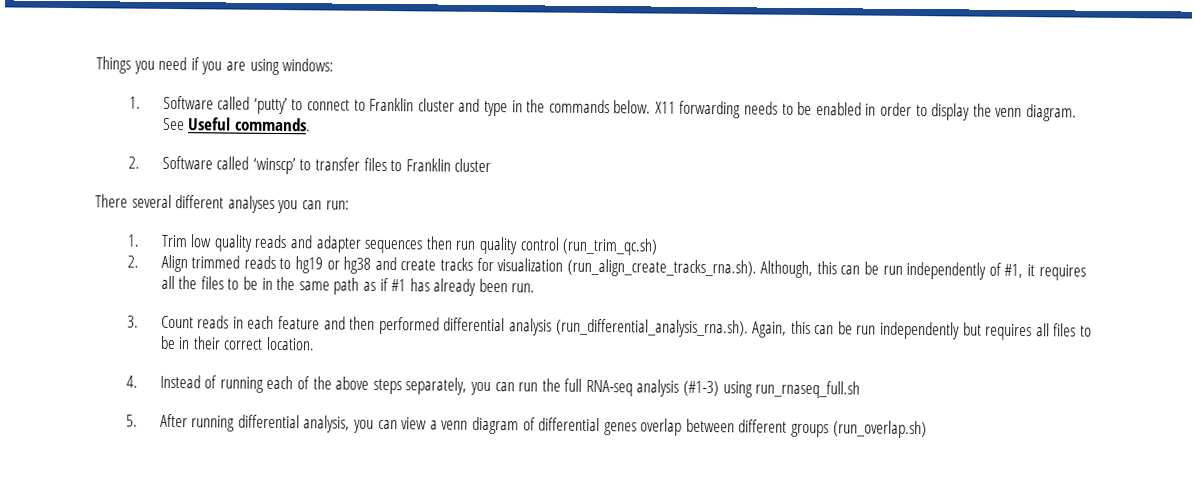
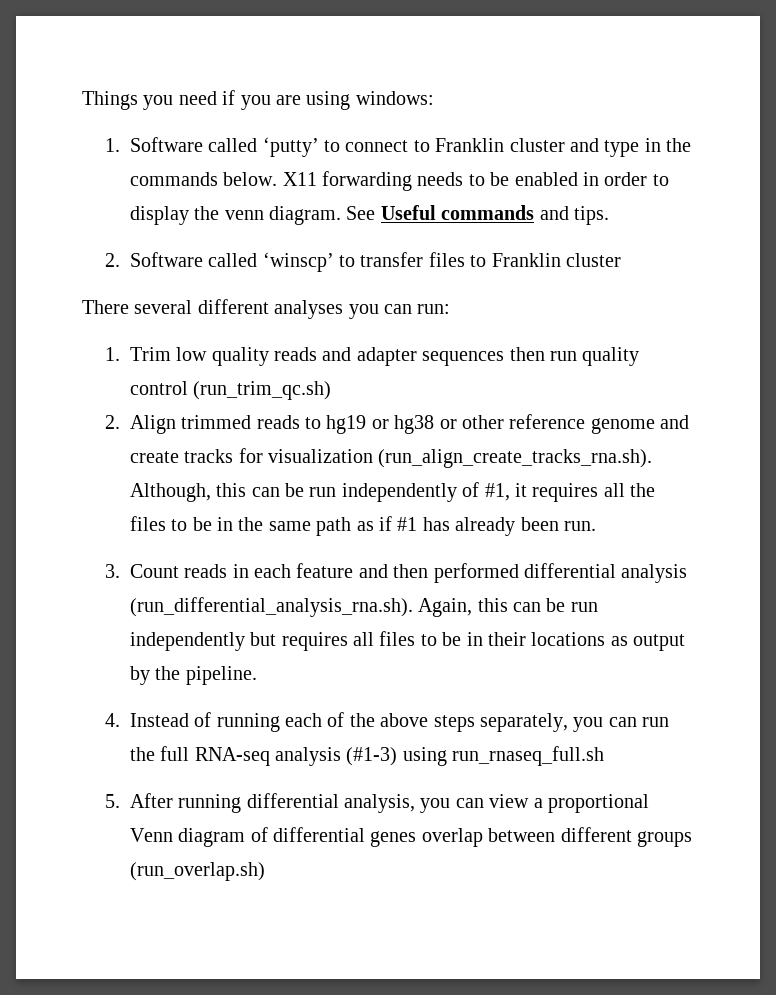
[234,117,311,132] commands. -> [441,205,610,225] commands and tips.
(372, 265) none -> [439,414,655,434] or other reference genome
[223,336,315,351] correct location. -> [531,632,686,651] [129,666,257,685] locations as output by the pipeline.
[441,420,469,430] venn -> [548,794,650,813] [129,828,173,842] proportional Venn

